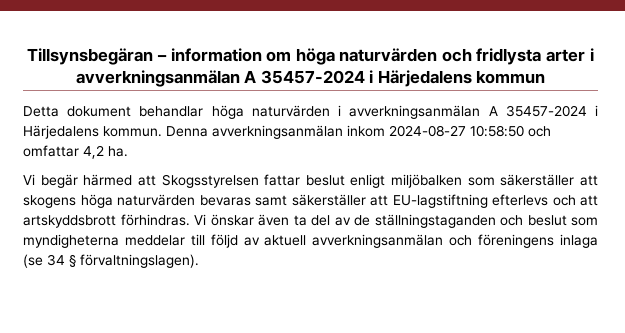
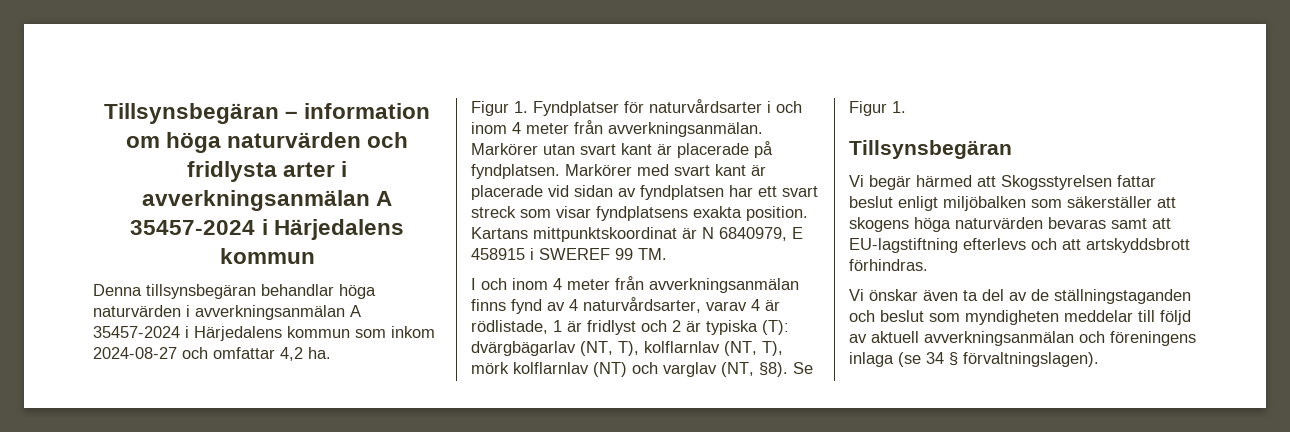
[23,106,132,117] Detta dokument -> [93,284,256,299] Denna tillsynsbegäran
[103,125,343,139] kommun. Denna avverkningsanmälan -> [287,326,386,338] kommun som
[470,125,524,137] 10:58:50 -> (177, 353) none
(128, 151) none -> [471,99,802,116] [471,120,763,137] [471,141,773,158] [471,164,766,179] [471,185,818,200] [471,206,808,221] [471,227,803,242] [471,248,667,260] [471,276,799,293] [471,297,780,314] [471,320,789,335] [471,341,783,356] [471,362,813,377] [849,101,906,116] [849,140,1012,159] // Figur 1. Fyndplatser för naturvårdsarter i och inom 4 meter från avverkningsanmälan. Markörer utan svart kant är placerade på fyndplatsen. Markörer med svart kant är placerade vid sidan av fyndplatsen har ett svart streck som visar fyndplatsens exakta position. Kartans mittpunktskoordinat är N 6840979, E 458915 i SWEREF 99 TM. // I och inom 4 meter från avverkningsanmälan finns fynd av 4 naturvårdsarter, varav 4 är rödlistade, 1 är fridlyst och 2 är typiska (T): dvärgbägarlav (NT, T), kolflarnlav (NT, T), mörk kolflarnlav (NT) och varglav (NT, §8). Se Figur 1. // Tillsynsbegäran
[291,194,366,206] säkerställer -> (1147, 223) none
(190, 220) none -> (928, 265) //
[23,234,119,248] myndigheterna -> [965,310,1059,325] myndigheten

